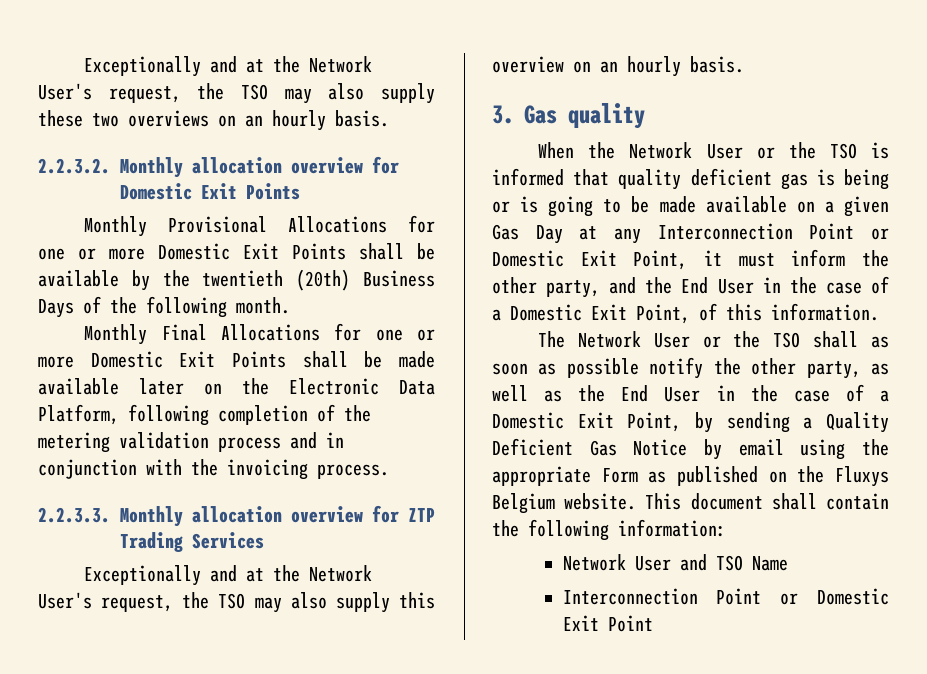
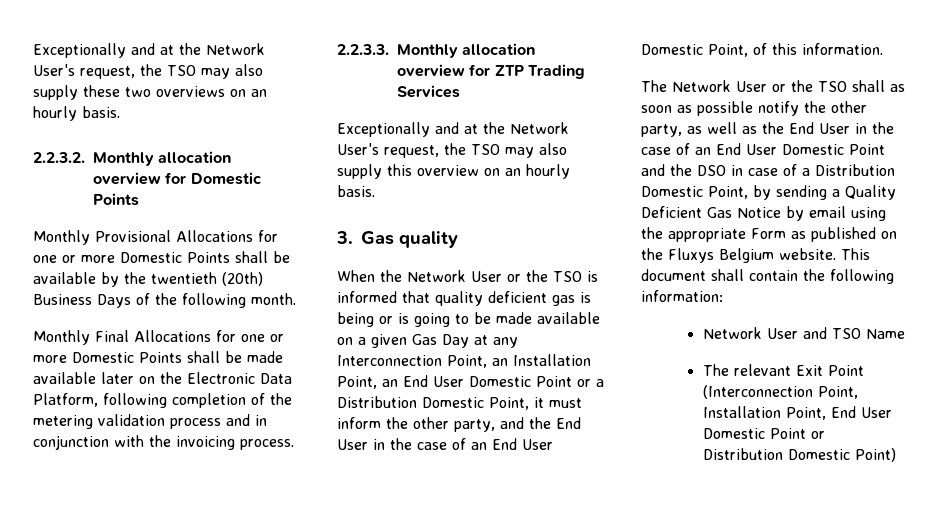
[201,183,237,199] Exit -> (262, 178) none
[243,243,279,259] Exit -> (182, 257) none
[179,351,216,367] Exit -> (134, 357) none
[809,223,889,240] [492,250,617,267] Point or Domestic Exit -> [447,354,591,368] [337,375,604,389] [337,396,484,408] Point, an Installation Point, an End User Domestic Point or a Distribution Domestic
[492,304,627,321] a Domestic Exit -> [471,438,553,450] [641,44,703,55] an End User Domestic
[880,390,889,402] [492,412,614,429] a Domestic Exit -> [695,143,885,155] [641,164,895,176] [641,186,703,197] an End User Domestic Point and the DSO in case of a Distribution Domestic
[562,588,889,605] [562,615,653,632] Interconnection Point or Domestic Exit Point -> [702,364,864,376] [702,385,858,399] [702,406,892,420] [702,428,825,439] [702,448,896,462] The relevant Exit Point (Interconnection Point, Installation Point, End User Domestic Point or Distribution Domestic Point)

